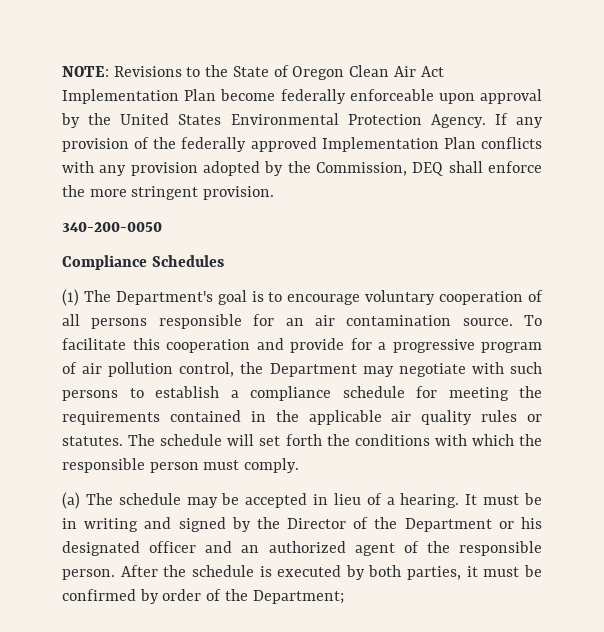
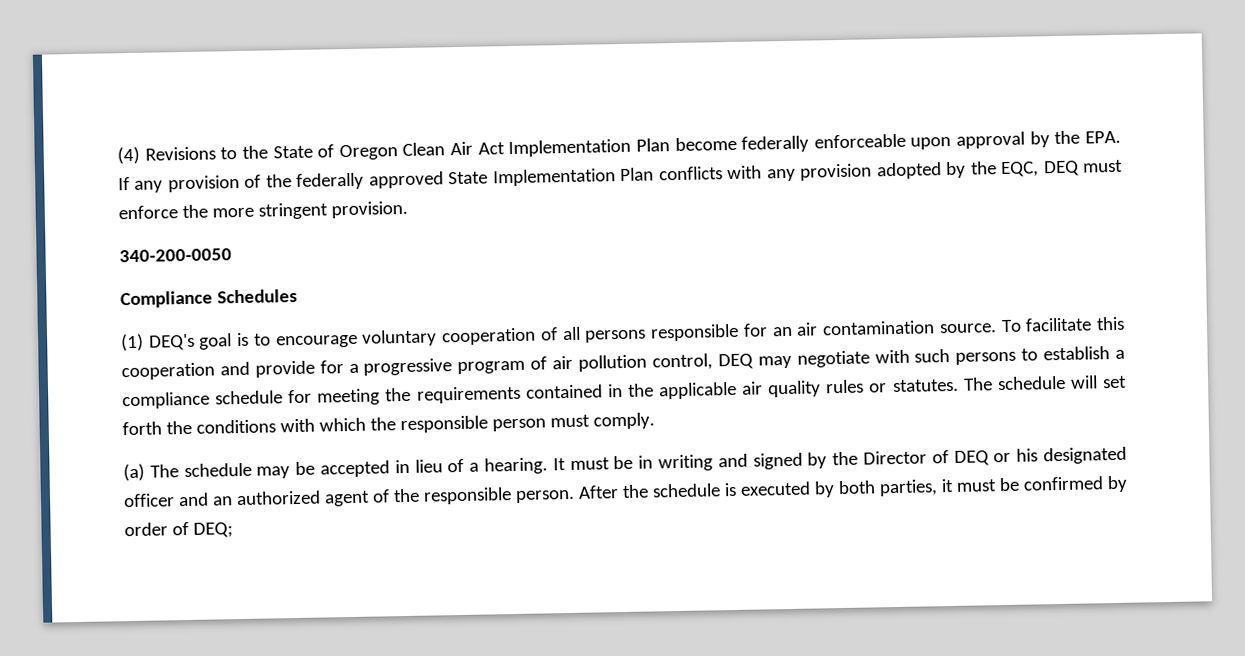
[62,66,109,77] NOTE: -> [117,146,140,165] (4)
[120,113,486,128] United States Environmental Protection Agency. -> [1085,130,1122,144] EPA.
(317, 144) none -> [448,171,489,185] State
[316,161,483,176] Commission, DEQ shall -> [1001,159,1124,178] EQC, DEQ must
[83,290,213,305] The Department's -> [148,333,195,351] DEQ's
[240,362,357,377] the Department -> [717,353,754,370] DEQ
[374,517,492,532] the Department -> [953,450,990,466] DEQ
[224,589,344,604] the Department; -> [192,522,233,538] DEQ;

